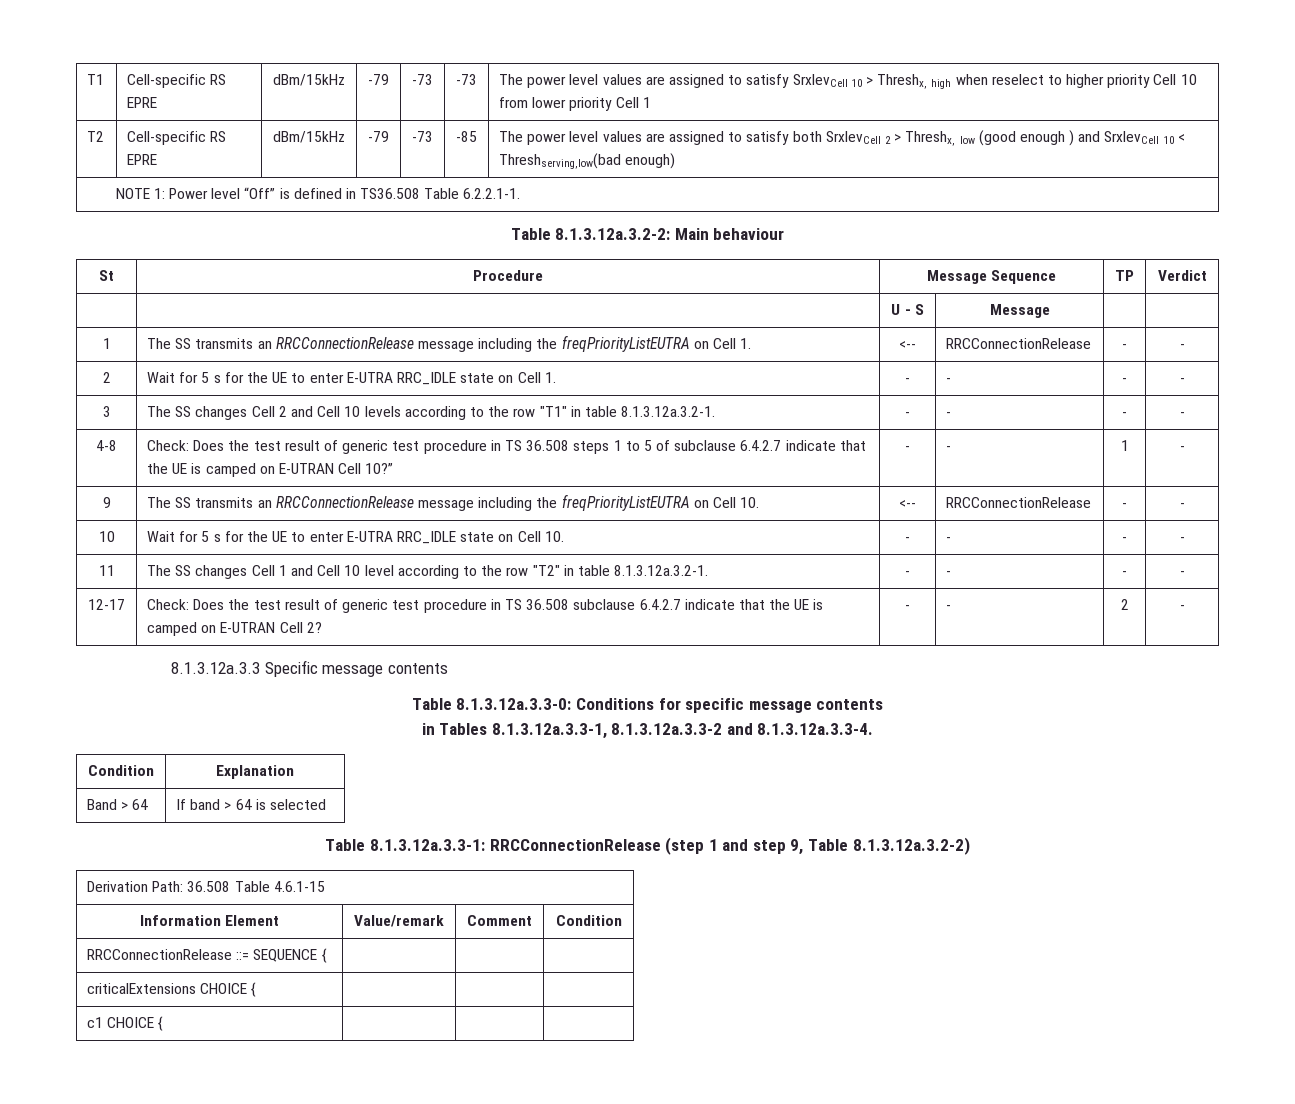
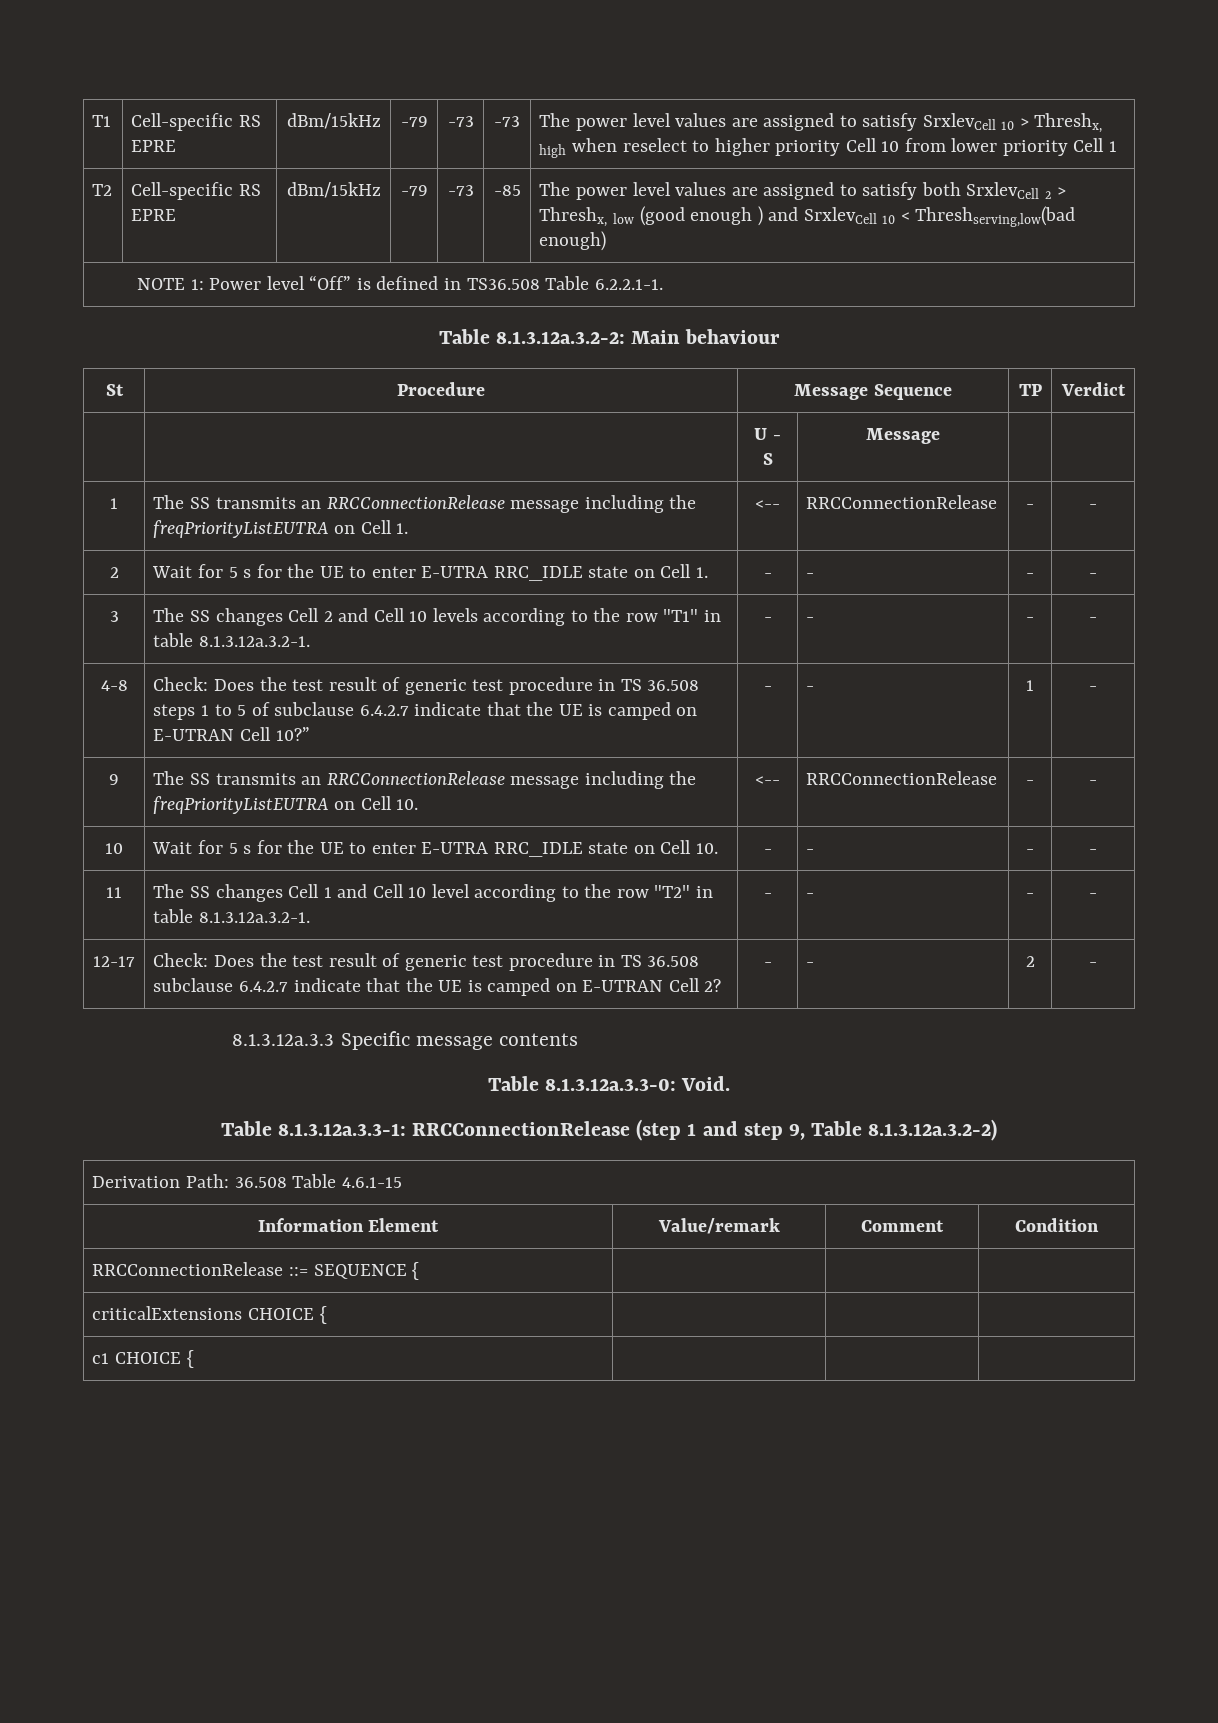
[575,698,884,713] [421,723,874,739] [88,765,154,776] [215,765,294,779] [87,799,149,810] [176,799,327,810] Conditions for specific message contents // in Tables 8.1.3.12a.3.3-1, 8.1.3.12a.3.3-2 and 8.1.3.12a.3.3-4. // Condition | Explanation // Band > 64 | If band > 64 is selected -> [681,1076,731,1091] Void.

